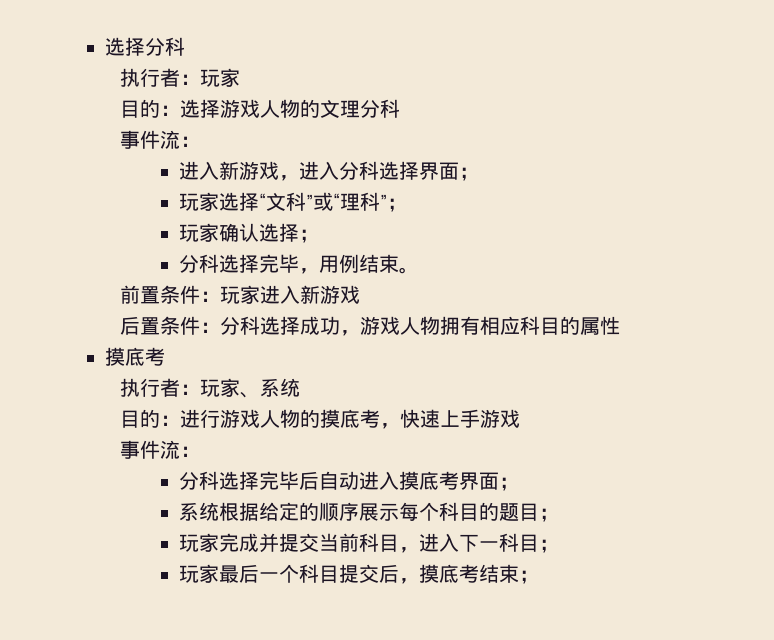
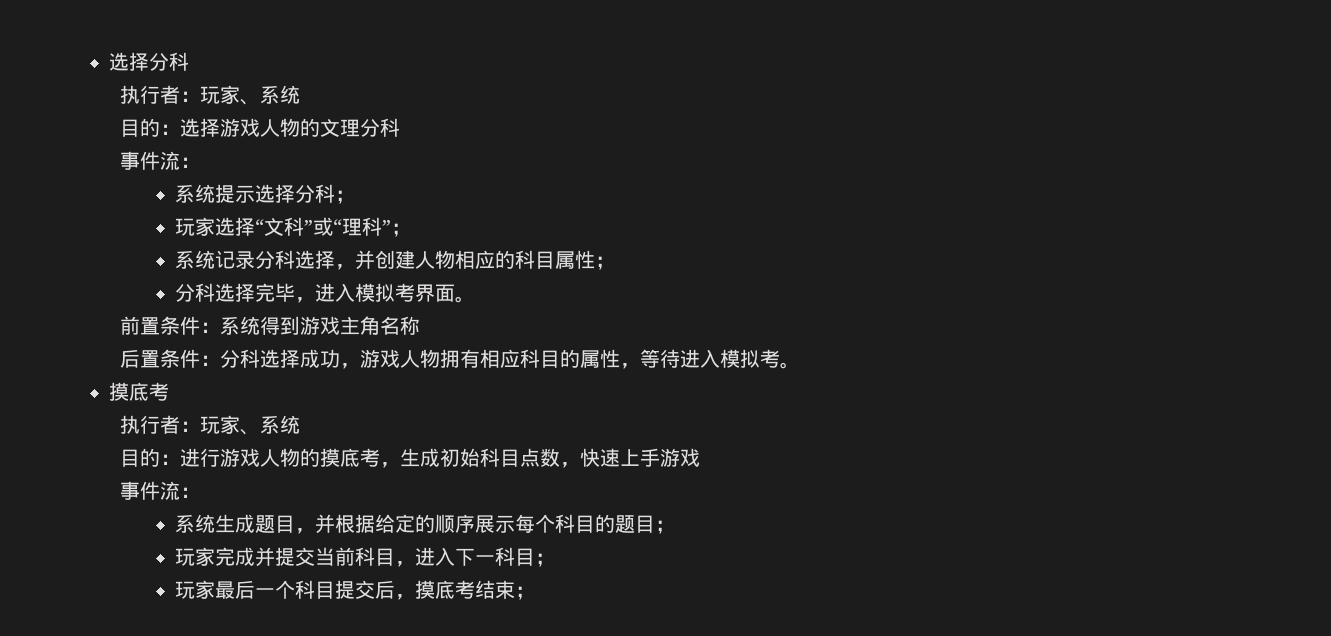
(241, 77) none -> [240,85,301,105] 、系统
[179,161,460,181] 进入新游戏，进入分科选择界面 -> [175,184,336,203] 系统提示选择分科
[179,223,300,242] 玩家确认选择 -> [175,250,596,270] 系统记录分科选择，并创建人物相应的科目属性
[319,254,400,273] 用例结束 -> [315,283,456,302] 进入模拟考界面
[220,285,361,304] 玩家进入新游戏 -> [220,316,421,335] 系统得到游戏主角名称
(621, 325) none -> [620,349,801,369] ，等待进入模拟考。
(401, 426) none -> [400,448,581,468] 生成初始科目点数，
[179,471,520,491] [179,502,220,521] 分科选择完毕后自动进入摸底考界面； // 系统 -> [175,514,336,534] 系统生成题目，并

